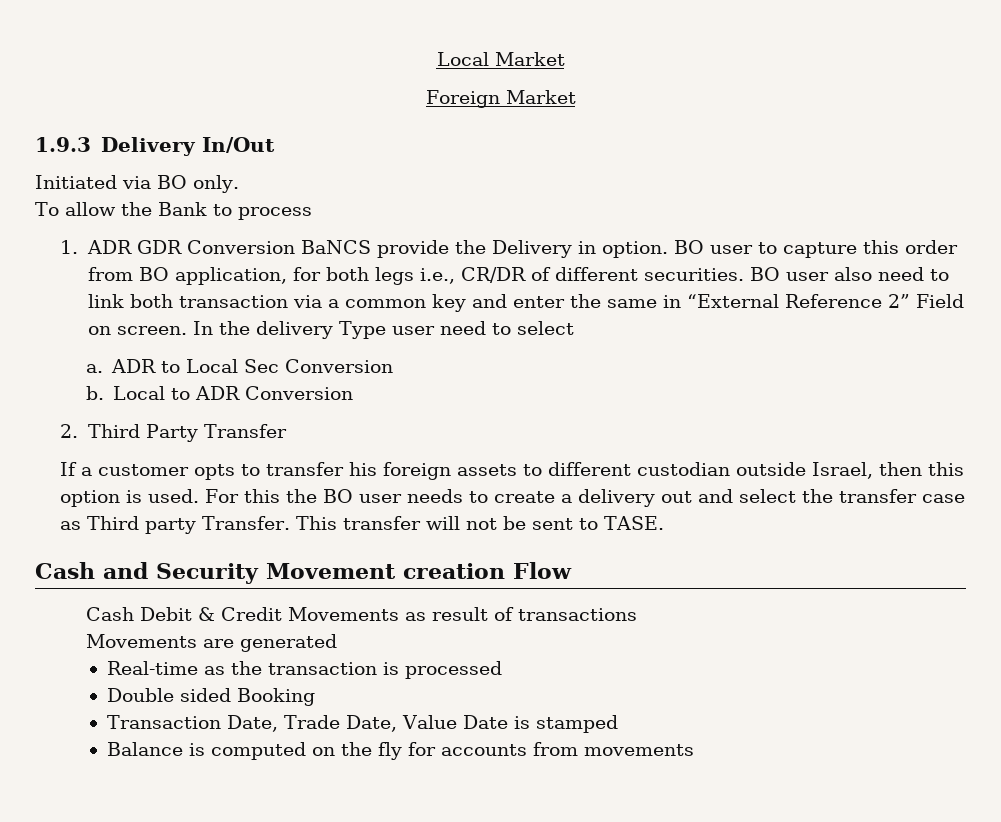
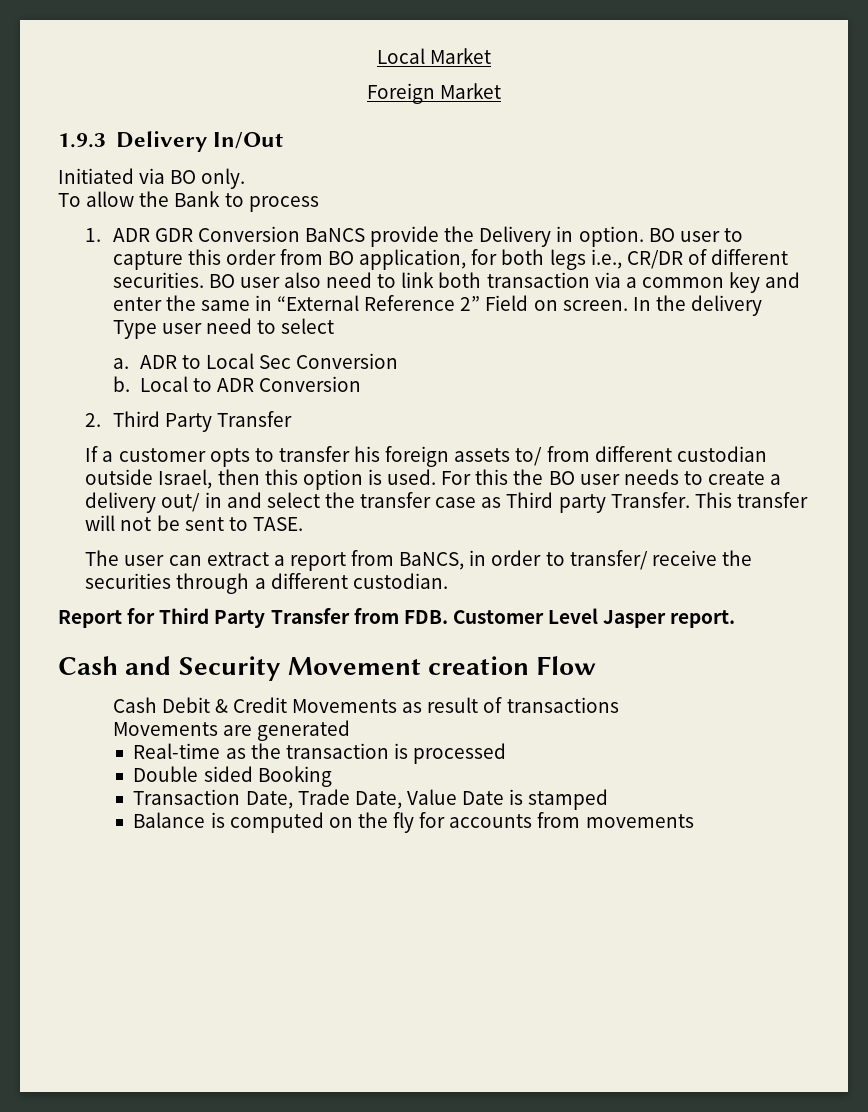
[523,464,543,476] to -> [515,446,590,466] to/ from
[661,491,693,503] out -> [161,492,222,512] out/ in
(665, 523) none -> [85,550,752,571] [85,573,448,594] [58,608,736,628] // The user can extract a report from BaNCS, in order to transfer/ receive the securities through a different custodian. // Report for Third Party Transfer from FDB. Customer Level Jasper report.

